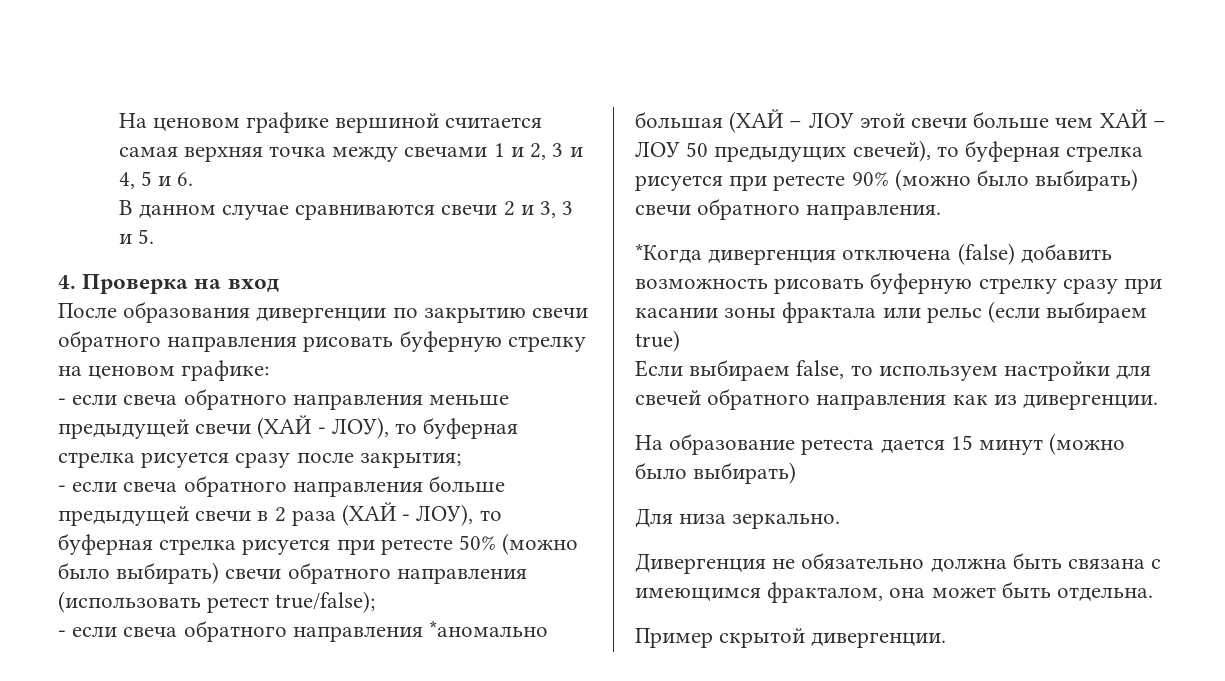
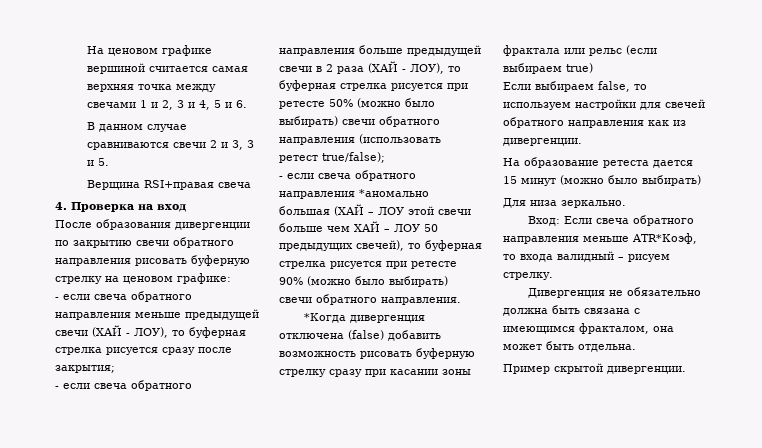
(154, 236) none -> [86,180,251,190] // Верщина RSI+правая свеча
(841, 521) none -> [527,215,694,226] [503,233,697,244] [503,251,670,262] [503,272,553,280] // Вход: Если свеча обратного направления меньше ATR*Коэф, то входа валидный – рисуем стрелку.

